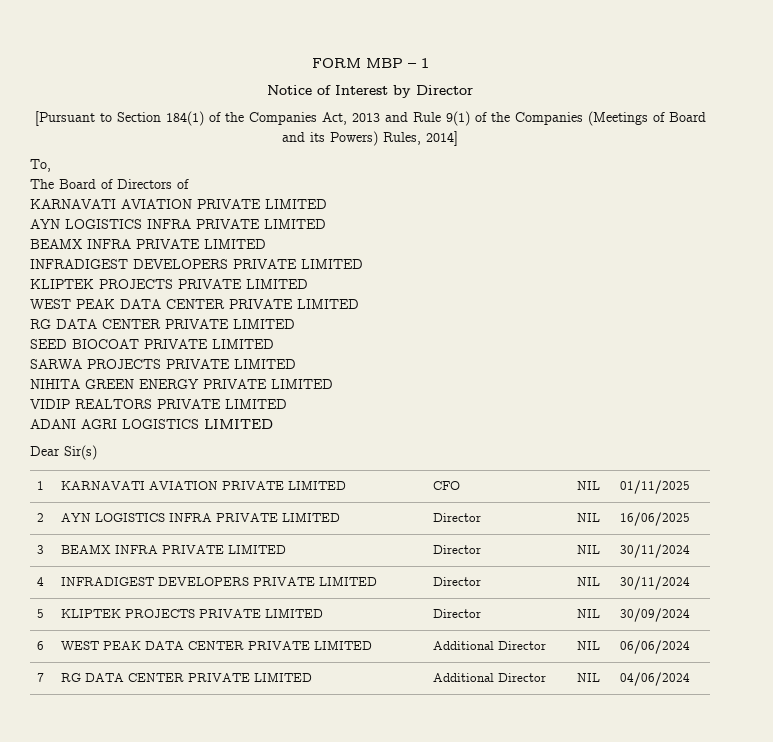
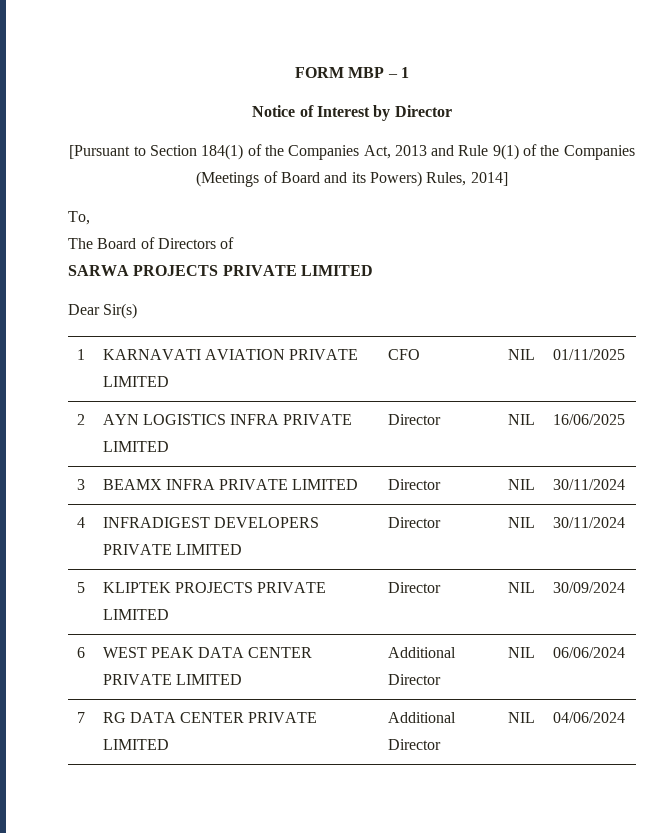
[30,199,327,209] [30,219,326,229] [30,239,266,249] [30,259,363,269] [30,279,308,289] [30,299,359,309] [30,319,295,329] [30,339,274,349] [30,359,296,369] [30,379,333,389] [30,399,287,409] [30,419,199,429] KARNAVATI AVIATION PRIVATE LIMITED // AYN LOGISTICS INFRA PRIVATE LIMITED // BEAMX INFRA PRIVATE LIMITED // INFRADIGEST DEVELOPERS PRIVATE LIMITED // KLIPTEK PROJECTS PRIVATE LIMITED // WEST PEAK DATA CENTER PRIVATE LIMITED // RG DATA CENTER PRIVATE LIMITED // SEED BIOCOAT PRIVATE LIMITED // SARWA PROJECTS PRIVATE LIMITED // NIHITA GREEN ENERGY PRIVATE LIMITED // VIDIP REALTORS PRIVATE LIMITED // ADANI AGRI LOGISTICS -> [68,265,297,276] SARWA PROJECTS PRIVATE

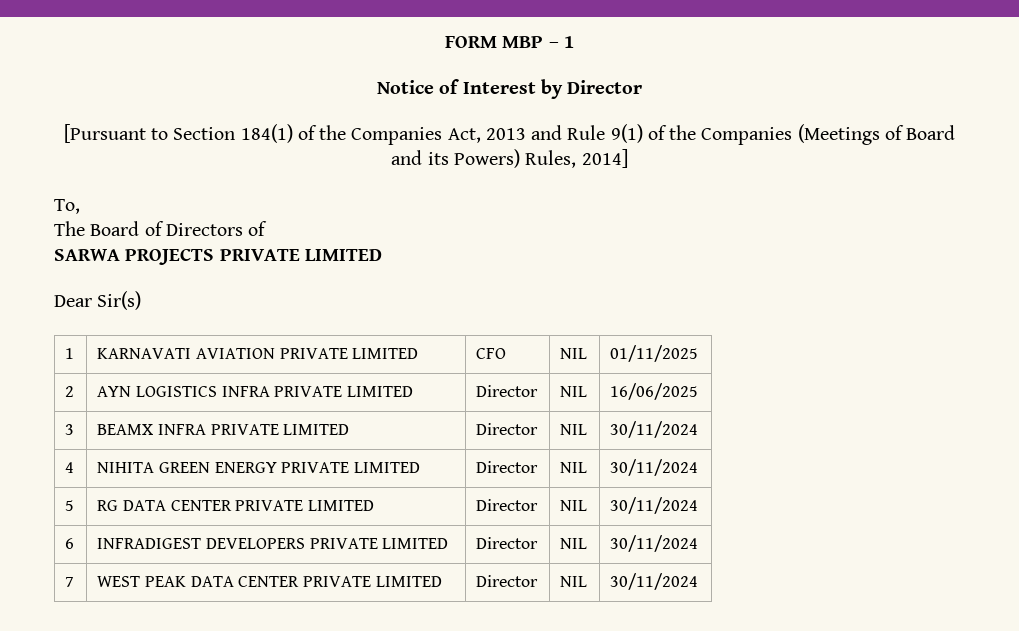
(85, 522) none -> [97,462,421,473] [476,461,539,473] [560,462,588,473] [610,459,699,476] [65,500,75,511] [97,500,375,511] [476,499,539,511] [560,500,588,511] [610,497,699,514] [65,538,75,549] | NIHITA GREEN ENERGY PRIVATE LIMITED | Director | NIL | 30/11/2024 // 5 | RG DATA CENTER PRIVATE LIMITED | Director | NIL | 30/11/2024 // 6
[76,582,85,593] [102,582,327,593] [102,609,169,620] [387,582,441,593] [507,582,535,593] [552,582,625,593] [76,647,85,658] 5 | KLIPTEK PROJECTS PRIVATE LIMITED | Director | NIL | 30/09/2024 // 6 -> [65,577,75,587] 7
[387,647,456,658] [387,674,441,685] [507,647,535,658] [552,647,625,658] [76,712,85,723] [102,712,318,723] [102,739,169,750] [387,712,456,723] [387,739,441,750] [507,712,535,723] [552,712,625,723] Additional Director | NIL | 06/06/2024 // 7 | RG DATA CENTER PRIVATE LIMITED | Additional Director | NIL | 04/06/2024 -> [476,575,539,587] [560,576,588,587] [610,573,699,590] Director | NIL | 30/11/2024

